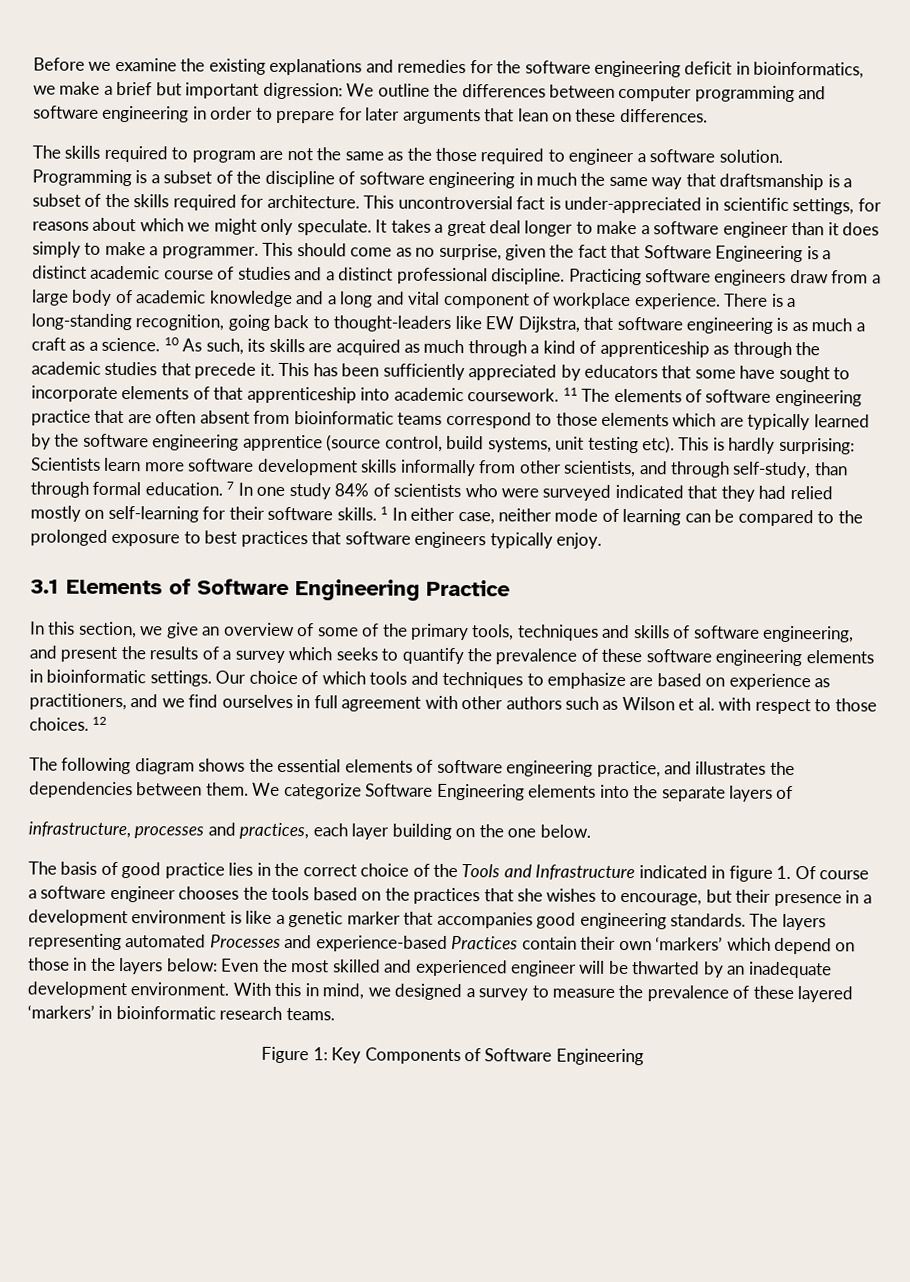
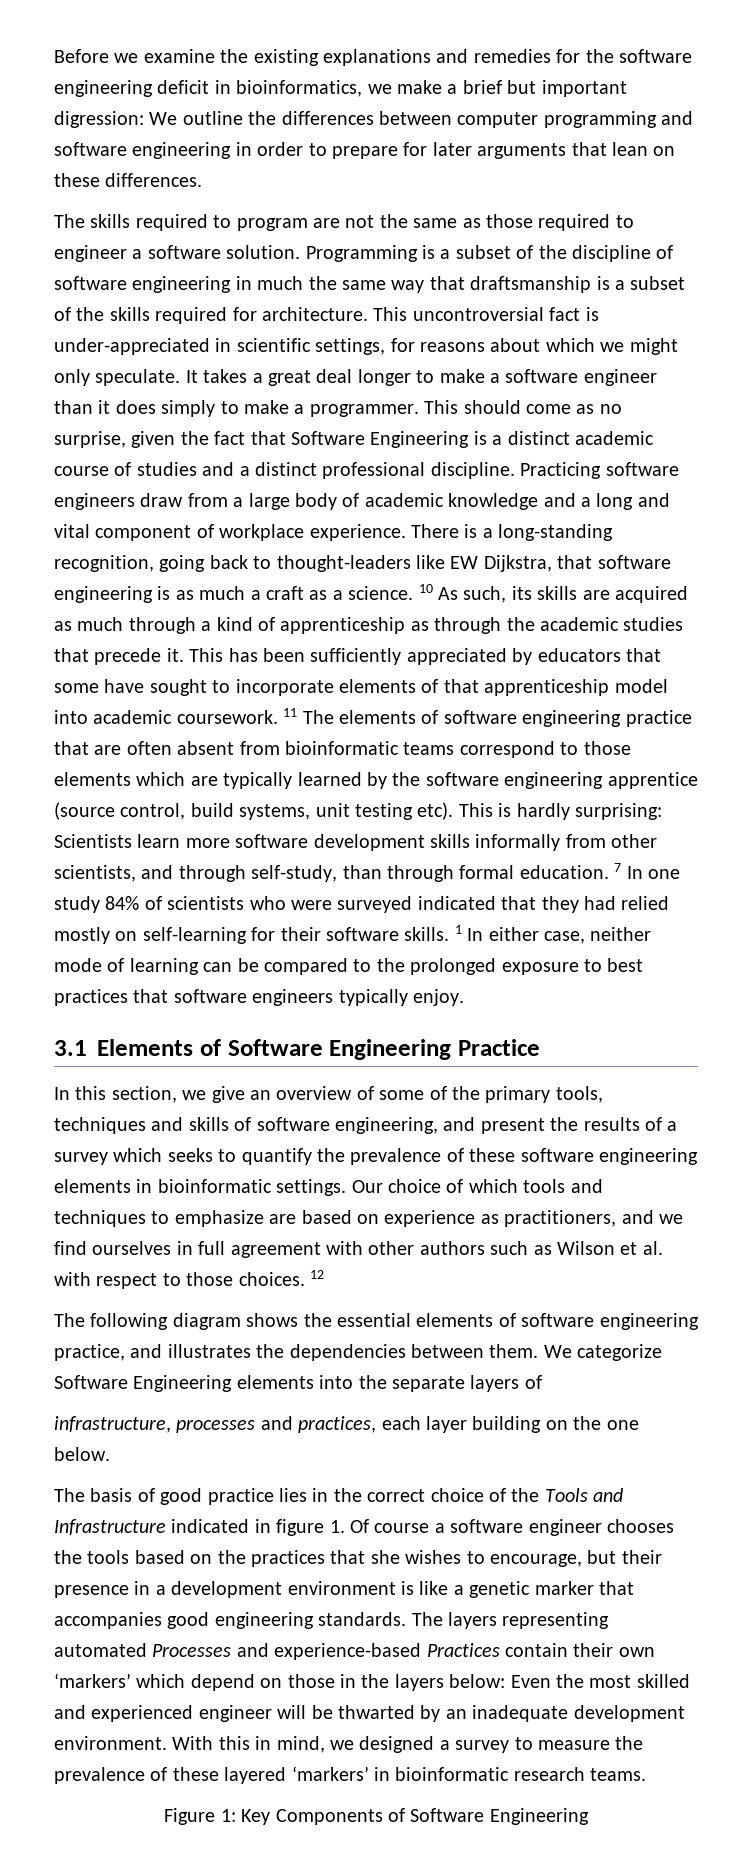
[406,147,432,161] the -> (481, 223) none
(357, 395) none -> [614,679,668,693] model

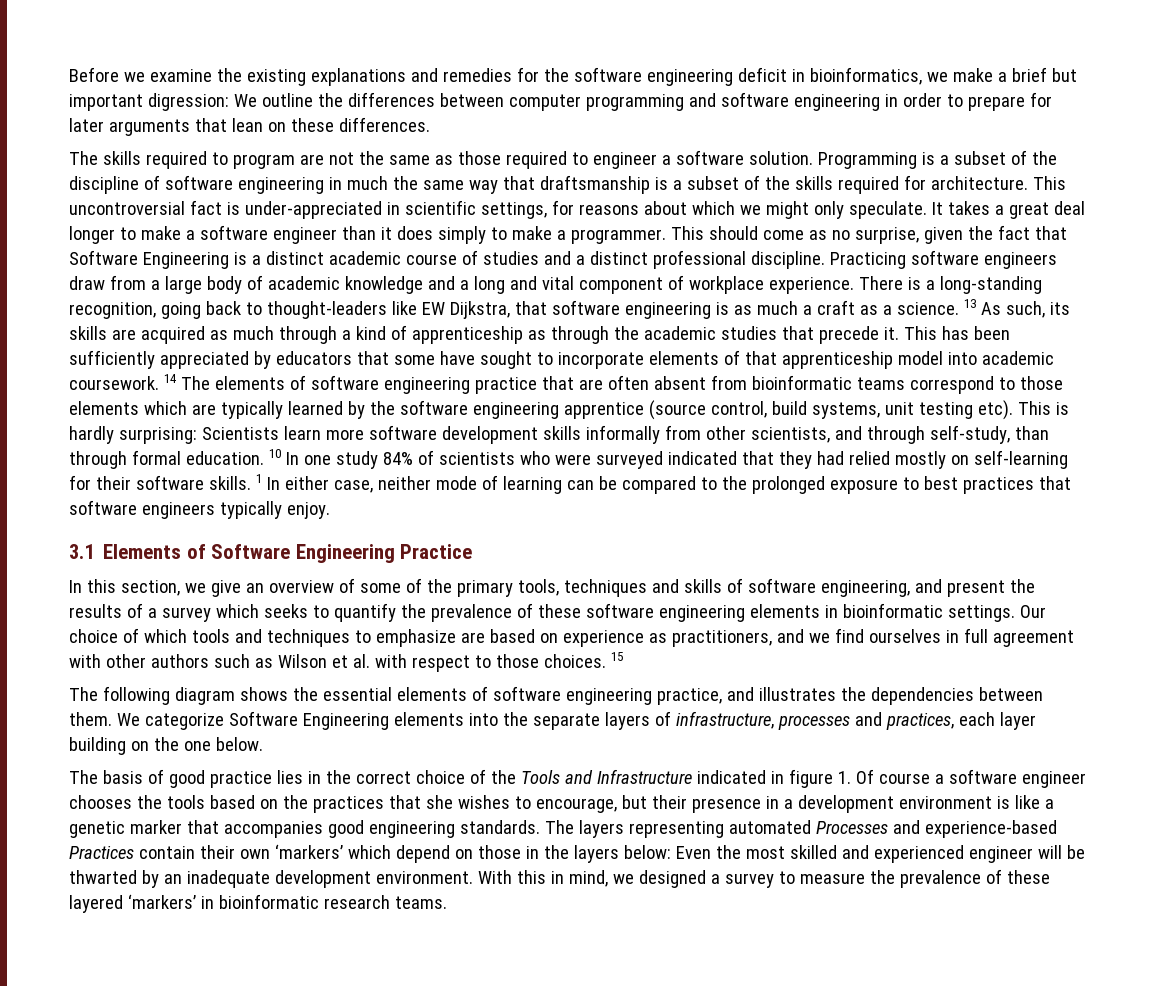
[418,584,433,593] 10 -> [963,299,976,308] 13
[283,708,298,717] 11 -> [163,374,177,383] 14
[614,863,622,872] 7 -> [268,449,281,458] 10
[310,1270,324,1279] 12 -> [610,652,623,661] 15
(542, 1382) // -> (671, 718) none
[164,1808,589,1825] // Figure 1: Key Components of Software Engineering -> (447, 902) none

